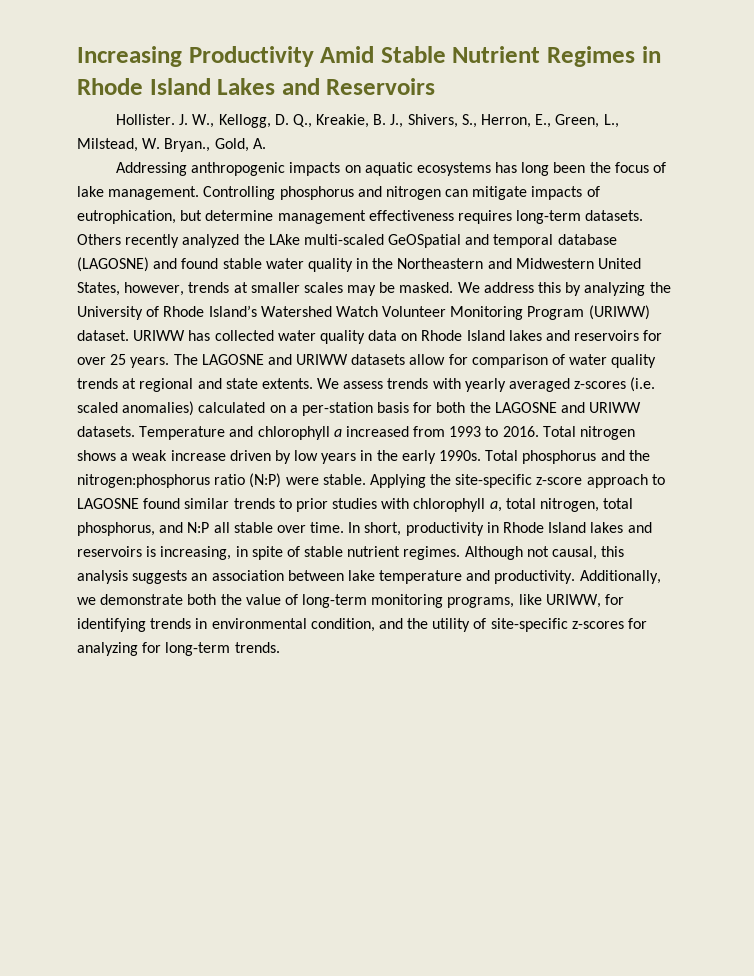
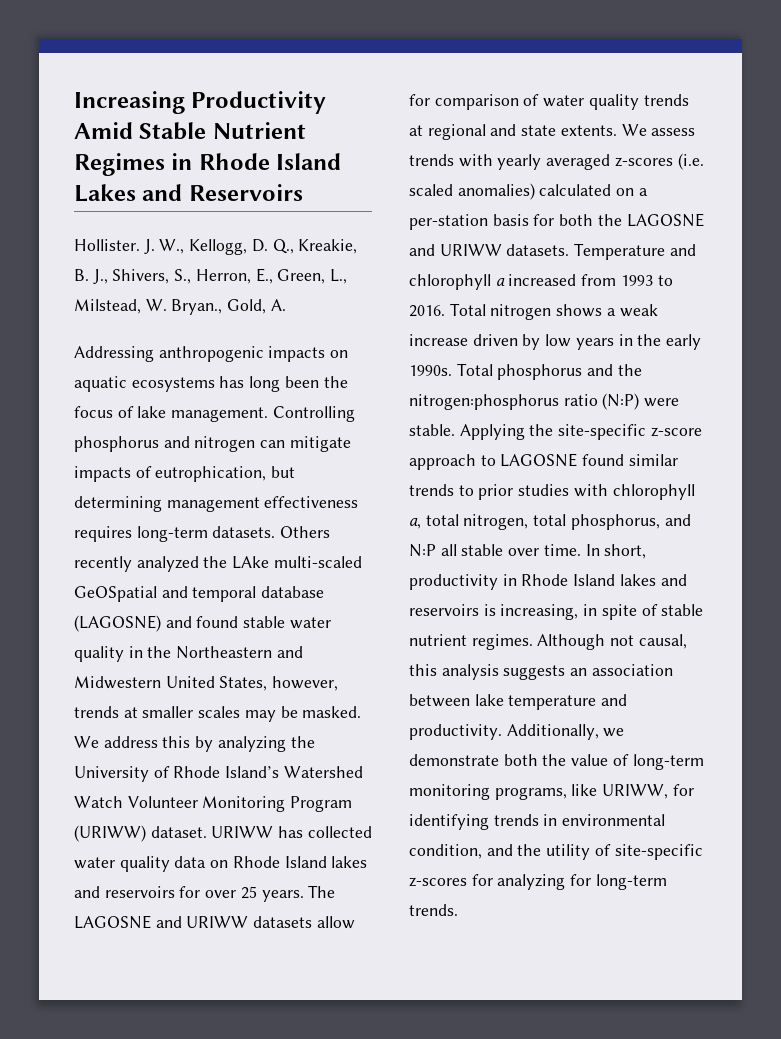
[205,210,274,221] determine -> [74,496,162,512] determining

